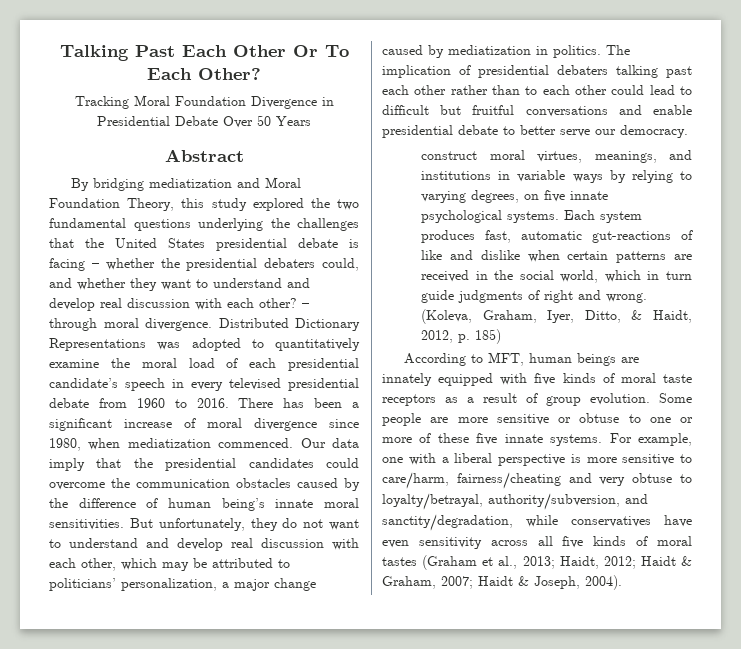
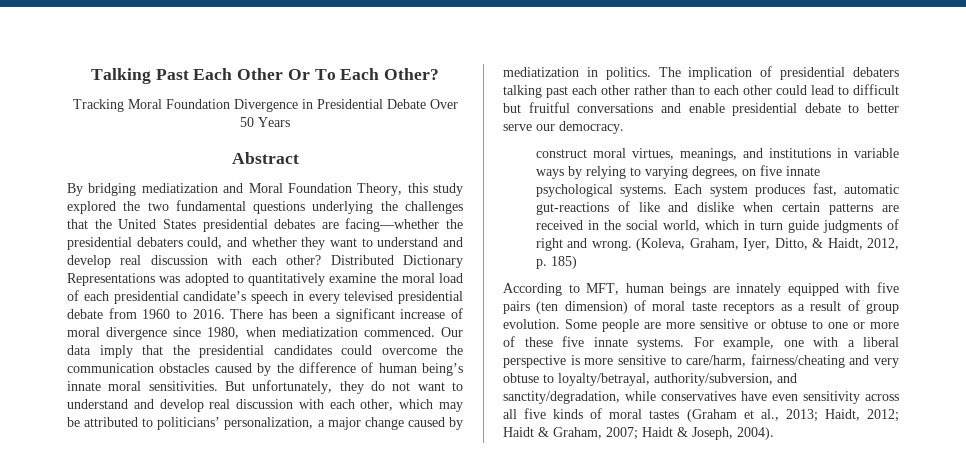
[298,238,359,248] [49,258,155,271] debate is facing – whether -> [274,218,440,232] debates are facing—whether
[302,303,309,308] [49,318,212,331] – through moral divergence. -> (322, 260) none
[562,373,596,383] kinds -> [503,301,628,314] pairs (ten dimension)

